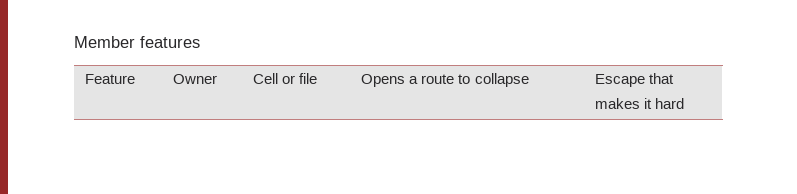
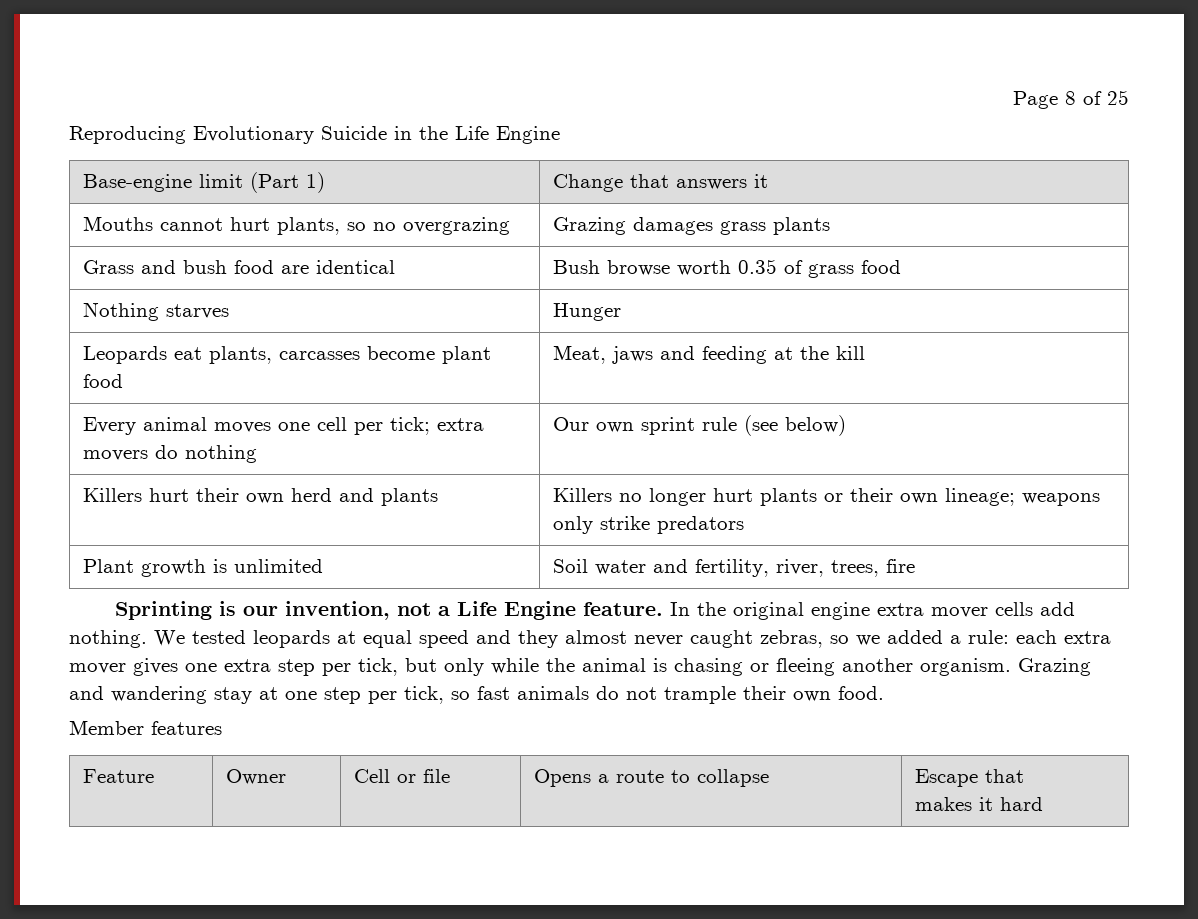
(74, 42) none -> [1013,90,1129,109] [69,126,560,144] [82,172,325,193] [552,174,768,192] [82,216,510,235] [552,217,830,235] [82,260,395,274] [552,259,901,278] [82,302,229,321] [552,303,621,321] [82,346,491,364] [82,374,123,388] [552,345,865,364] [82,417,484,435] [82,445,257,463] [552,415,846,436] [82,488,438,506] [552,488,1100,506] [552,516,744,534] [82,559,323,577] [552,559,915,577] [114,601,1075,620] [69,630,1111,648] [69,658,1091,676] [69,686,884,704] Page 8 of 25 // Reproducing Evolutionary Suicide in the Life Engine // Base-engine limit (Part 1) | Change that answers it // Mouths cannot hurt plants, so no overgrazing | Grazing damages grass plants // Grass and bush food are identical | Bush browse worth 0.35 of grass food // Nothing starves | Hunger // Leopards eat plants, carcasses become plant food | Meat, jaws and feeding at the kill // Every animal moves one cell per tick; extra movers do nothing | Our own sprint rule (see below) // Killers hurt their own herd and plants | Killers no longer hurt plants or their own lineage; weapons only strike predators // Plant growth is unlimited | Soil water and fertility, river, trees, fire // Sprinting is our invention, not a Life Engine feature. In the original engine extra mover cells add nothing. We tested leopards at equal speed and they almost never caught zebras, so we added a rule: each extra mover gives one extra step per tick, but only while the animal is chasing or fleeing another organism. Grazing and wandering stay at one step per tick, so fast animals do not trample their own food. //

